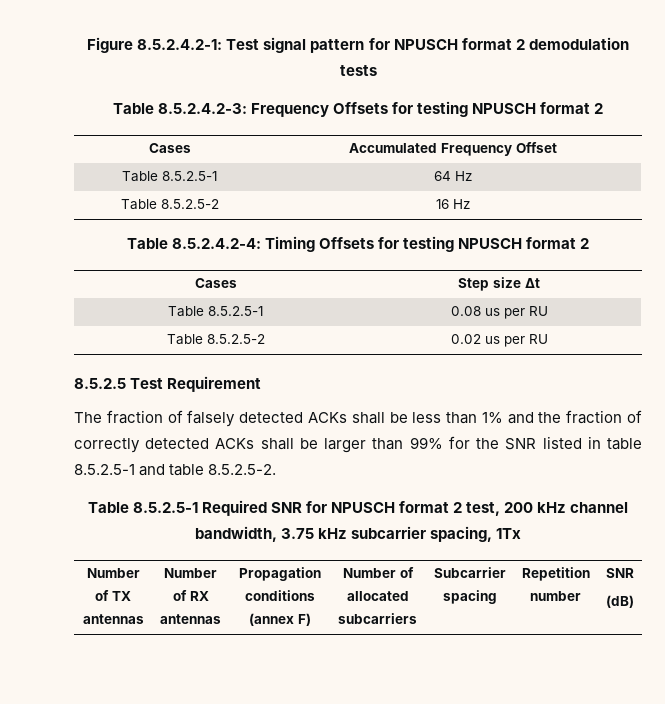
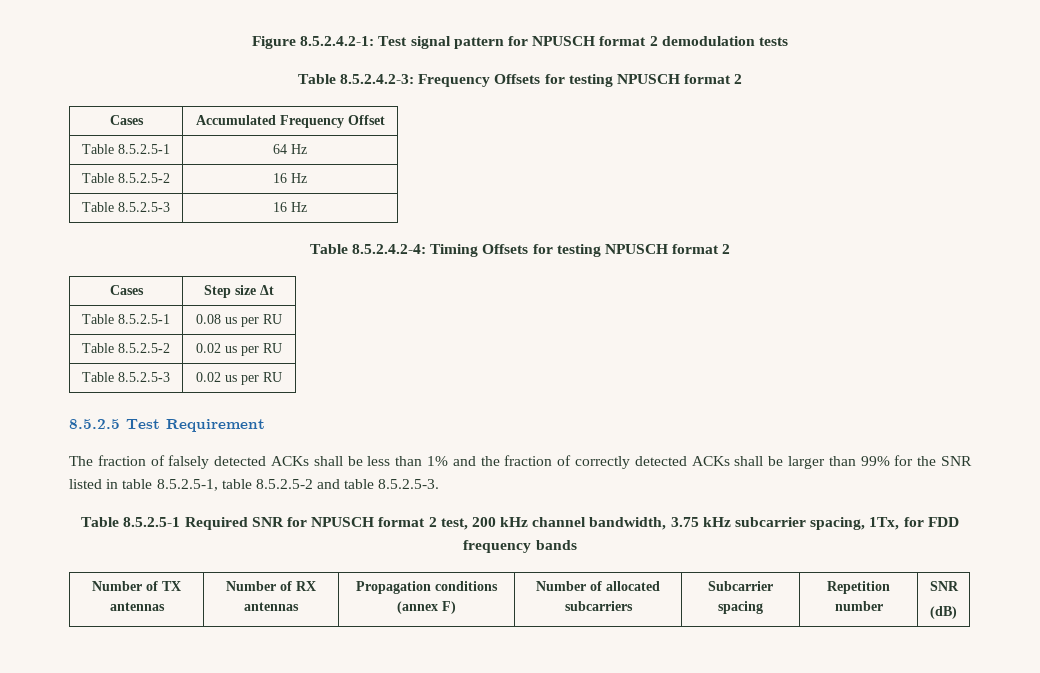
(471, 204) none -> [82,202,170,212] [273,202,307,212] // Table 8.5.2.5-3 | 16 Hz
(548, 339) none -> [82,372,170,382] [196,372,282,385] // Table 8.5.2.5-3 | 0.02 us per RU
[74,464,135,475] 8.5.2.5-1 -> [156,479,313,491] 8.5.2.5-1, table 8.5.2.5-2
[208,464,277,475] 8.5.2.5-2. -> [378,479,440,489] 8.5.2.5-3.
[496,528,522,539] 1Tx -> [869,517,959,530] [463,540,577,553] 1Tx, for FDD frequency bands

